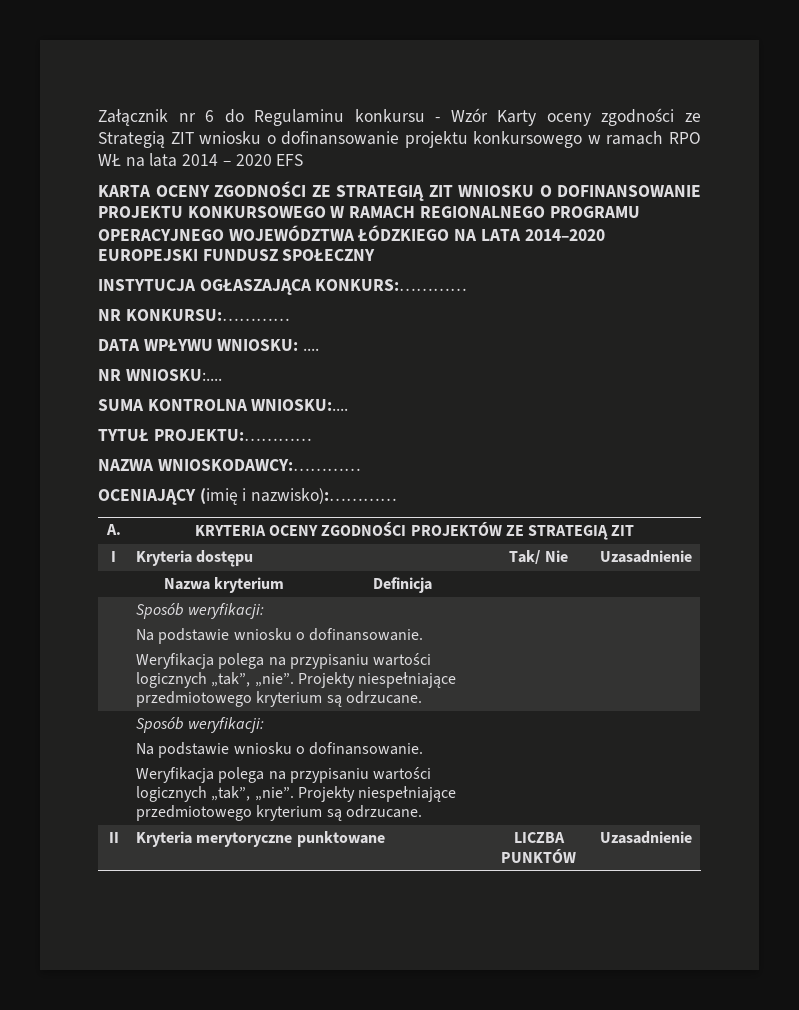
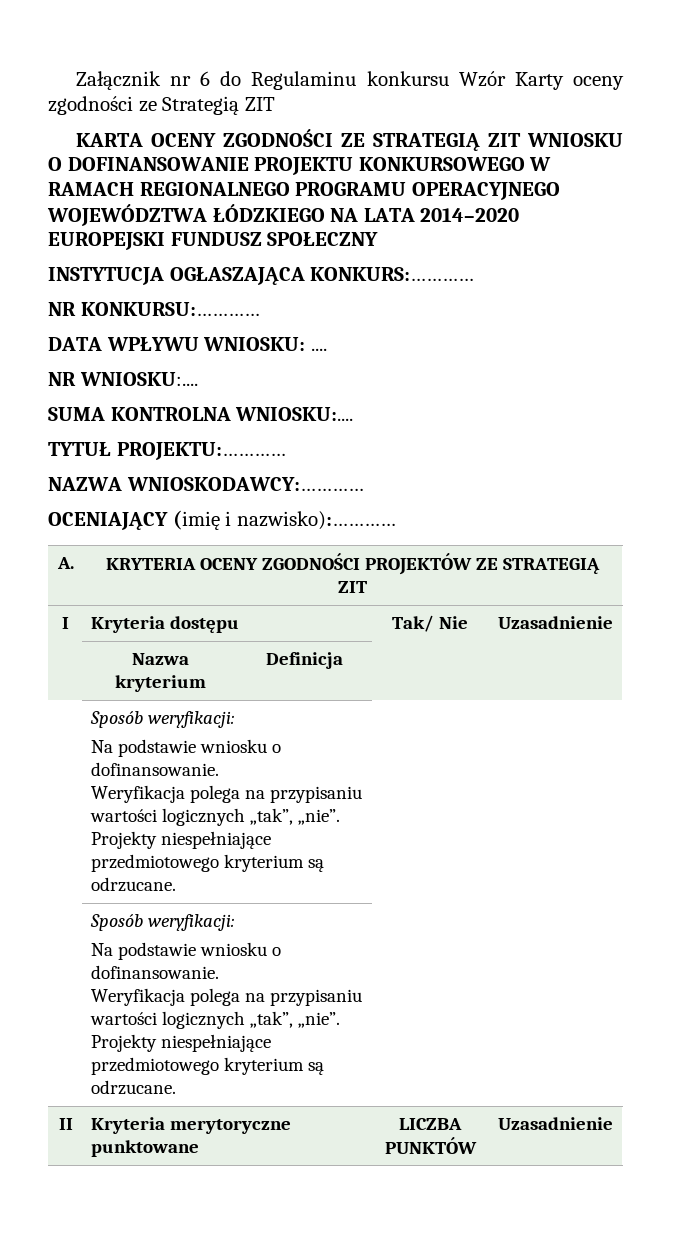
[435,117,441,122] - -> (449, 78) none
[199,131,701,148] [98,153,304,167] wniosku o dofinansowanie projektu konkursowego w ramach RPO WŁ na lata 2014 – 2020 EFS -> (275, 104) none

